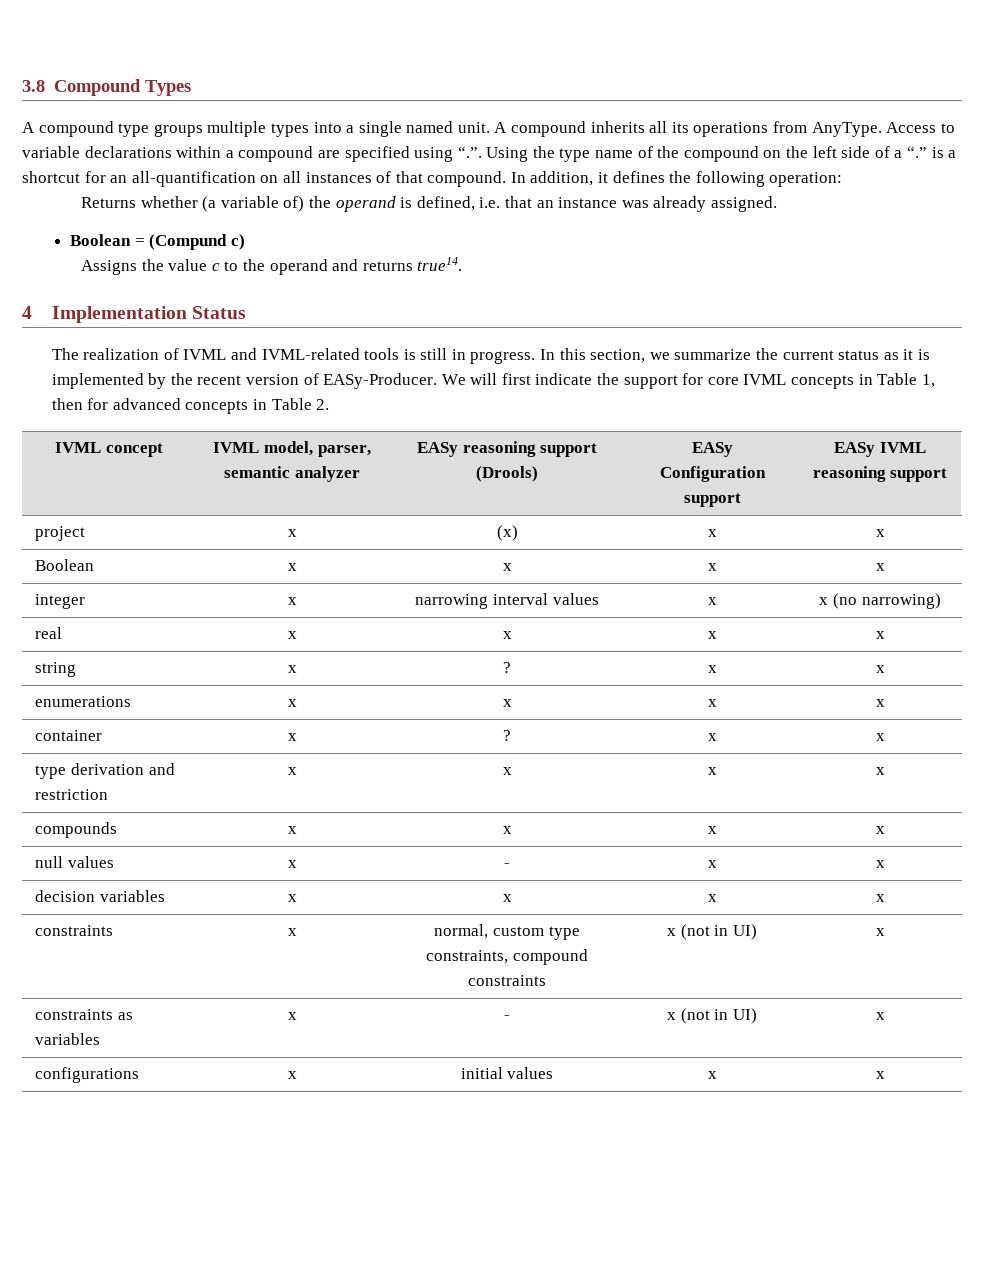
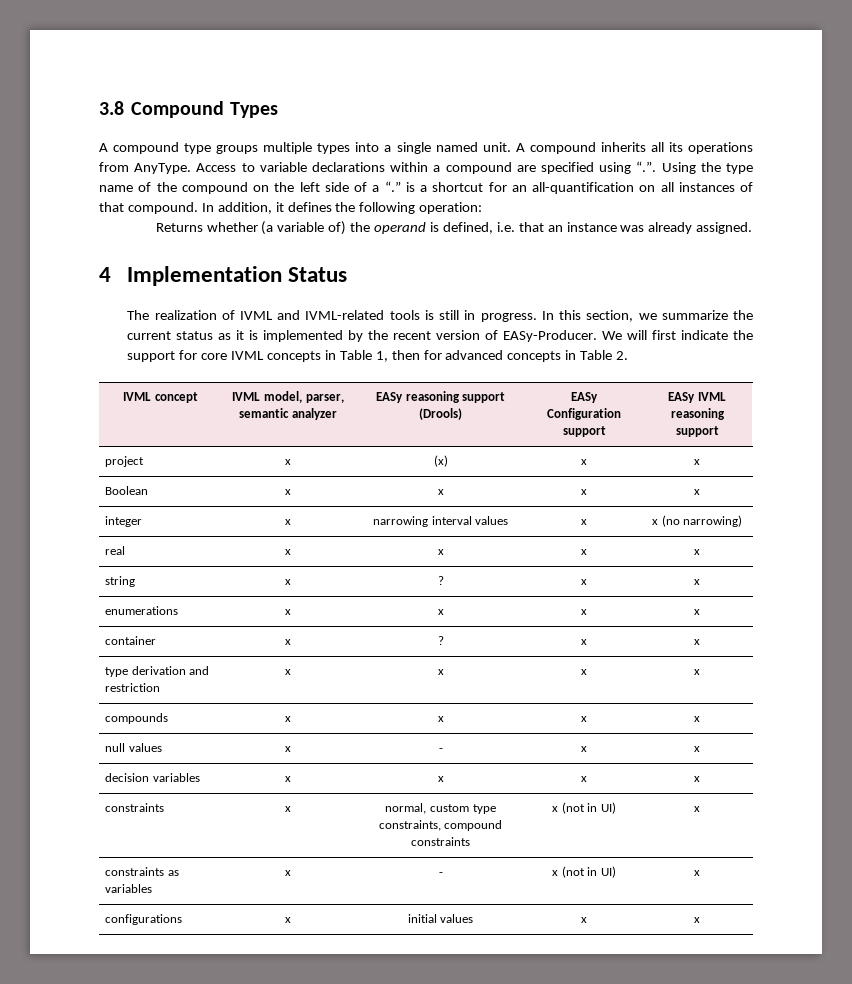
[70,234,246,250] [81,257,463,275] // Boolean = (Compund c) // Assigns the value c to the operand and returns true14. -> (753, 228) none

